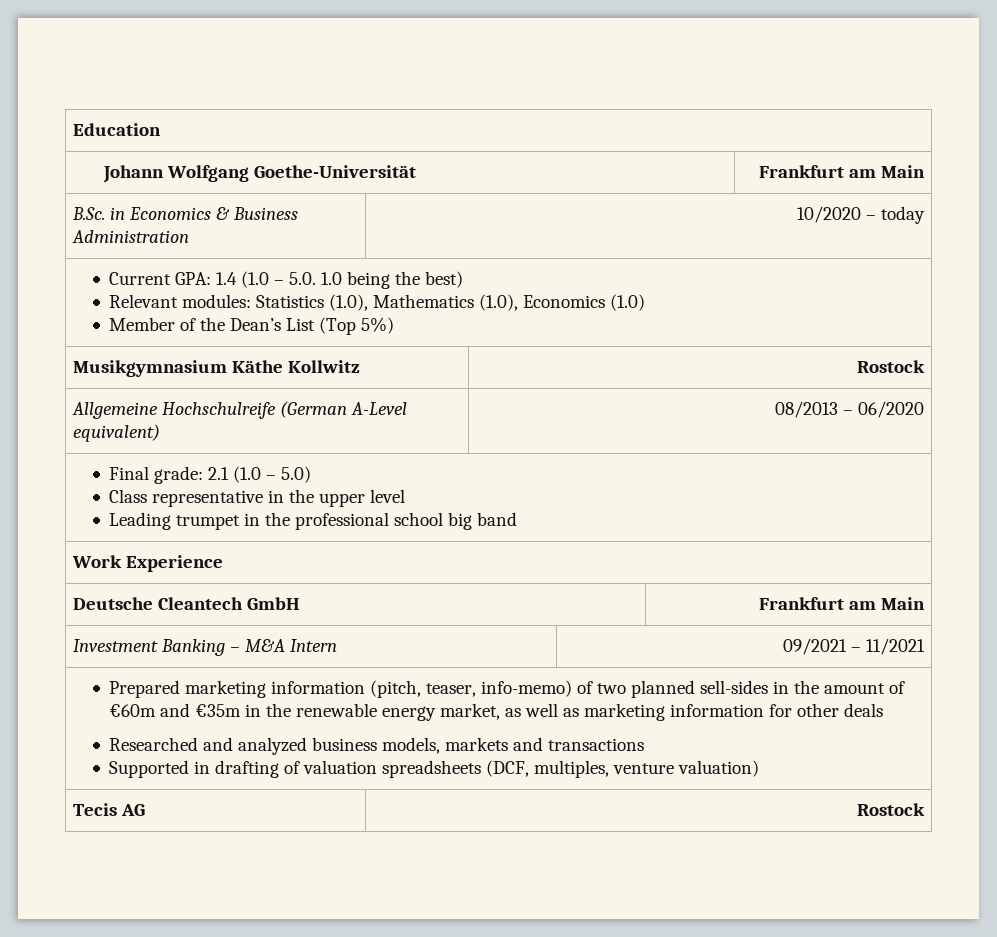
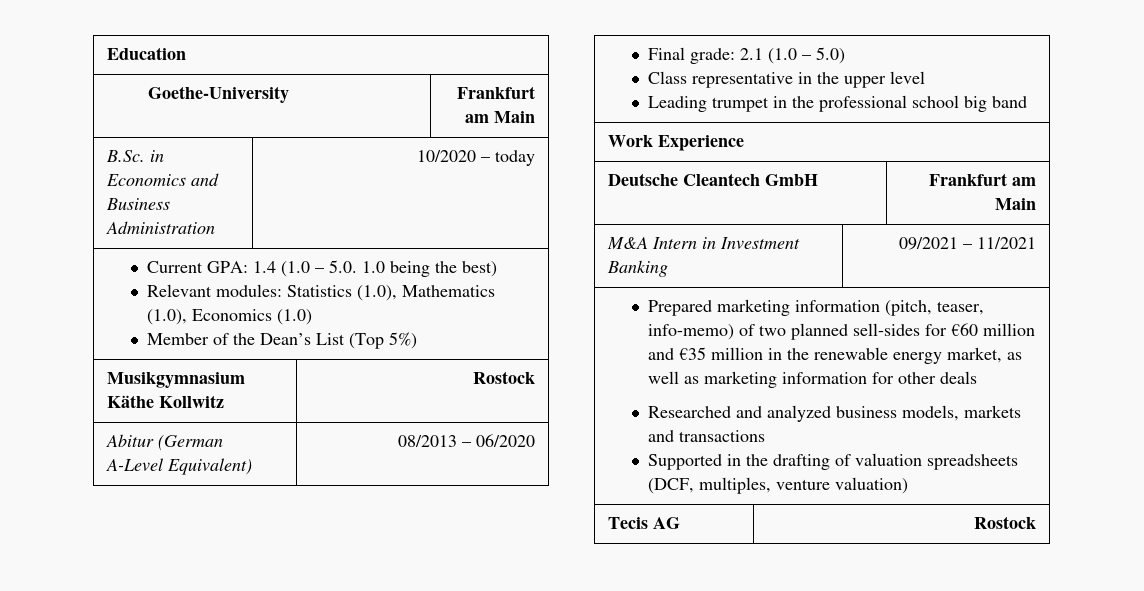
[103,165,417,183] Johann Wolfgang Goethe-Universität -> [147,86,289,103] Goethe-University
[216,207,231,220] & -> [190,173,219,186] and
[72,402,277,419] Allgemeine Hochschulreife -> [105,434,154,447] Abitur
[73,424,161,442] equivalent) -> [166,458,252,475] Equivalent)
(925, 603) none -> [606,237,716,249] M&A Intern in
[230,639,338,652] – M&A Intern -> (668, 268) none
[773,680,906,694] [109,703,242,717] in the amount of €60m and €35m -> [925,323,1036,336] [648,347,764,360] for €60 million and €35 million
(211, 767) none -> [746,454,769,466] the

